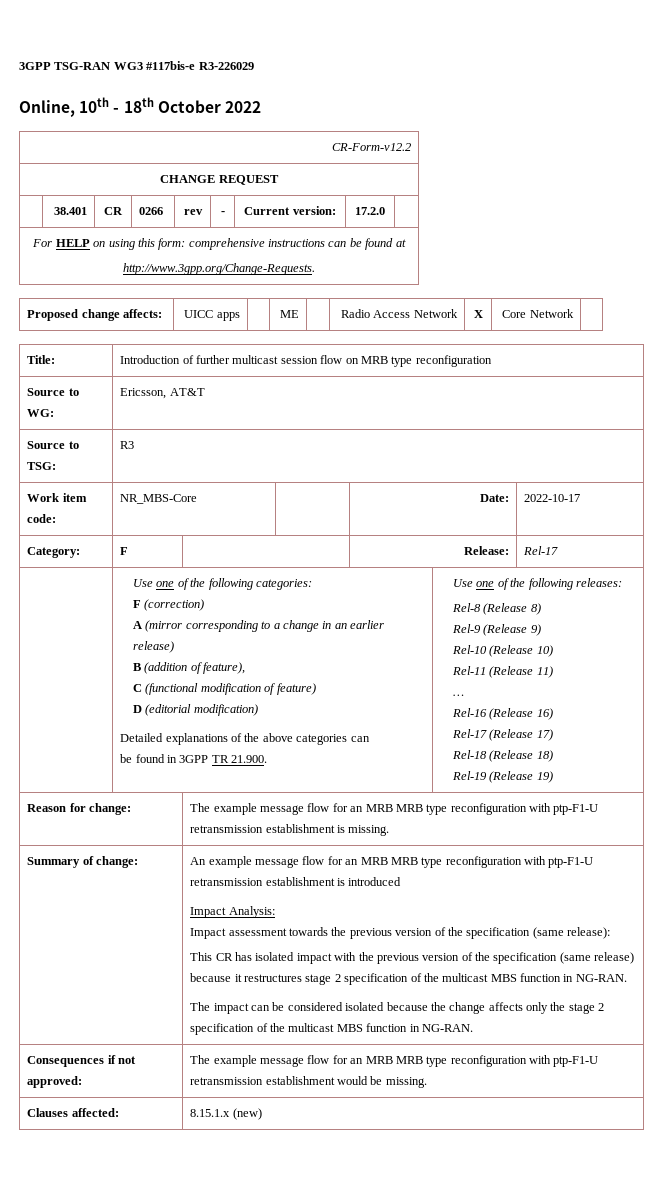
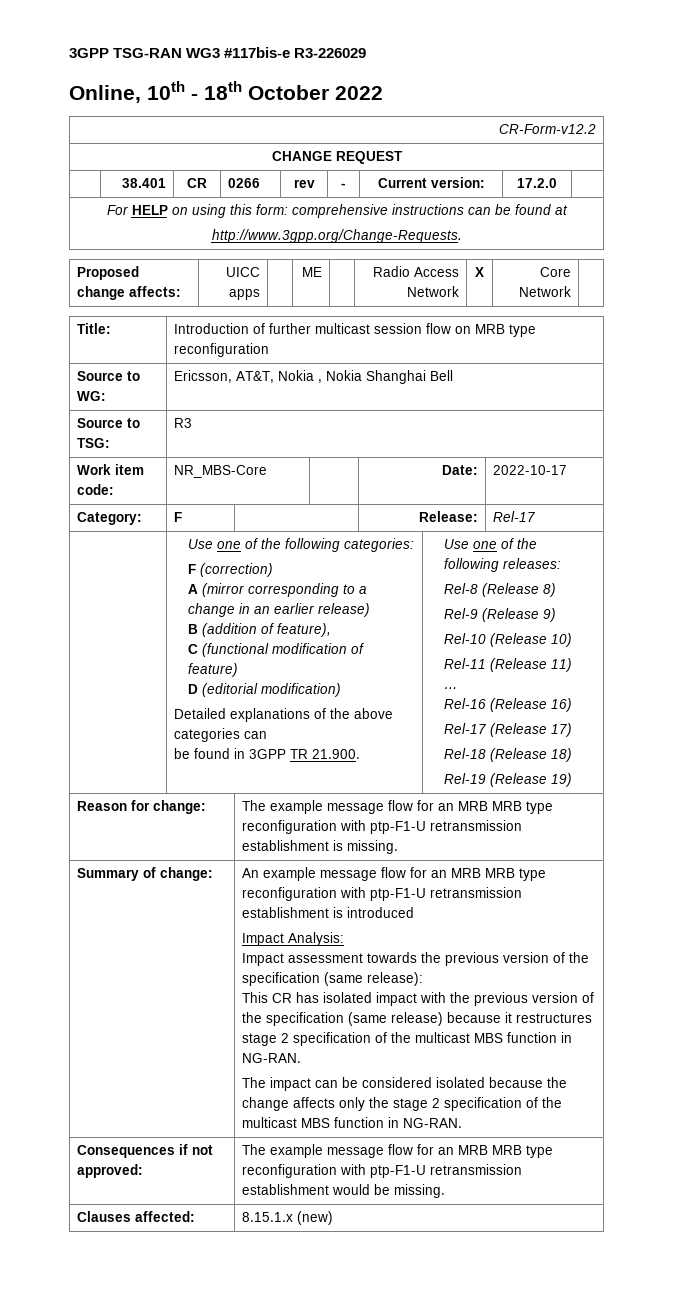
[169,388,205,396] AT&T -> [236,370,454,384] AT&T, Nokia , Nokia Shanghai Bell

